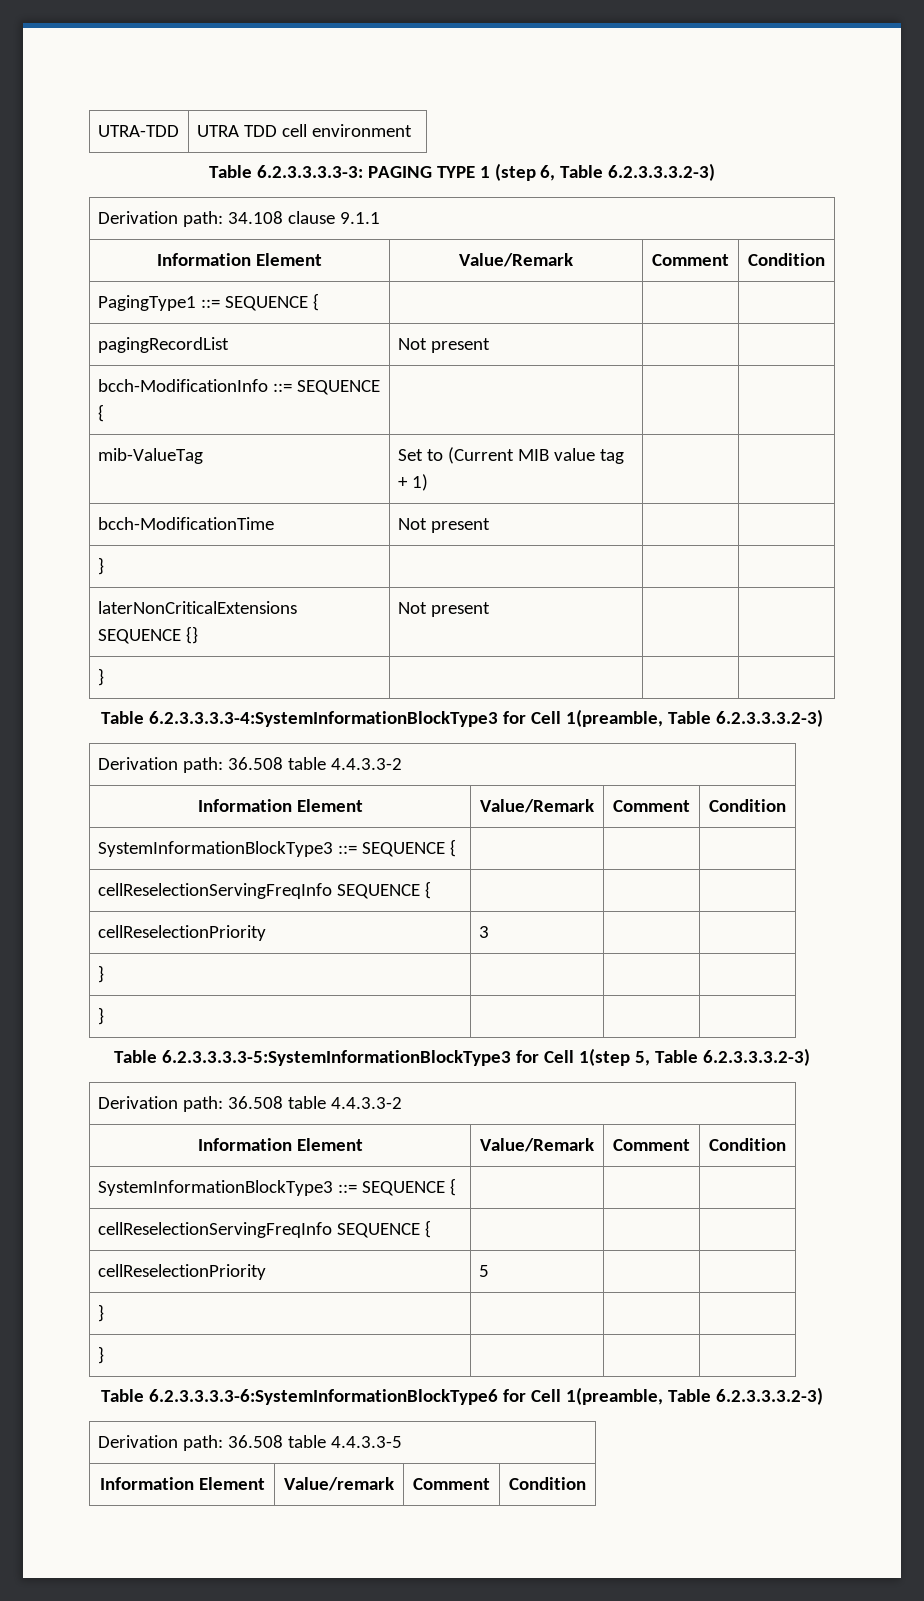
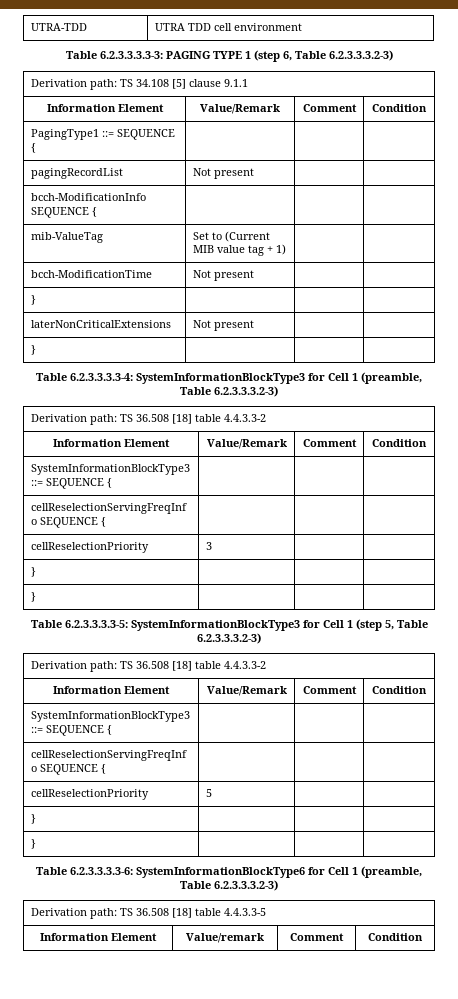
[227,211,283,224] 34.108 -> [119,79,186,89] TS 34.108 [5]
[272,383,292,392] ::= -> (146, 197) none
[97,626,198,644] SEQUENCE {} -> (171, 324) none
[149,709,823,727] [97,757,283,773] 6.2.3.3.3.3-4:SystemInformationBlockType3 for Cell 1(preamble, Table 6.2.3.3.3.2-3) // Derivation path: 36.508 -> [70,372,422,384] [180,386,278,397] [30,414,192,425] 6.2.3.3.3.3-4: SystemInformationBlockType3 for Cell 1 (preamble, Table 6.2.3.3.3.2-3) // Derivation path: TS 36.508 [18]
[162,1048,630,1066] 6.2.3.3.3.3-5:SystemInformationBlockType3 for Cell 1(step -> [64,619,382,631] 6.2.3.3.3.3-5: SystemInformationBlockType3 for Cell 1 (step
[227,1096,283,1109] 36.508 -> [119,661,192,671] TS 36.508 [18]
[149,1387,823,1405] [97,1435,283,1451] 6.2.3.3.3.3-6:SystemInformationBlockType6 for Cell 1(preamble, Table 6.2.3.3.3.2-3) // Derivation path: 36.508 -> [70,866,422,878] [180,880,278,891] [30,908,192,919] 6.2.3.3.3.3-6: SystemInformationBlockType6 for Cell 1 (preamble, Table 6.2.3.3.3.2-3) // Derivation path: TS 36.508 [18]

